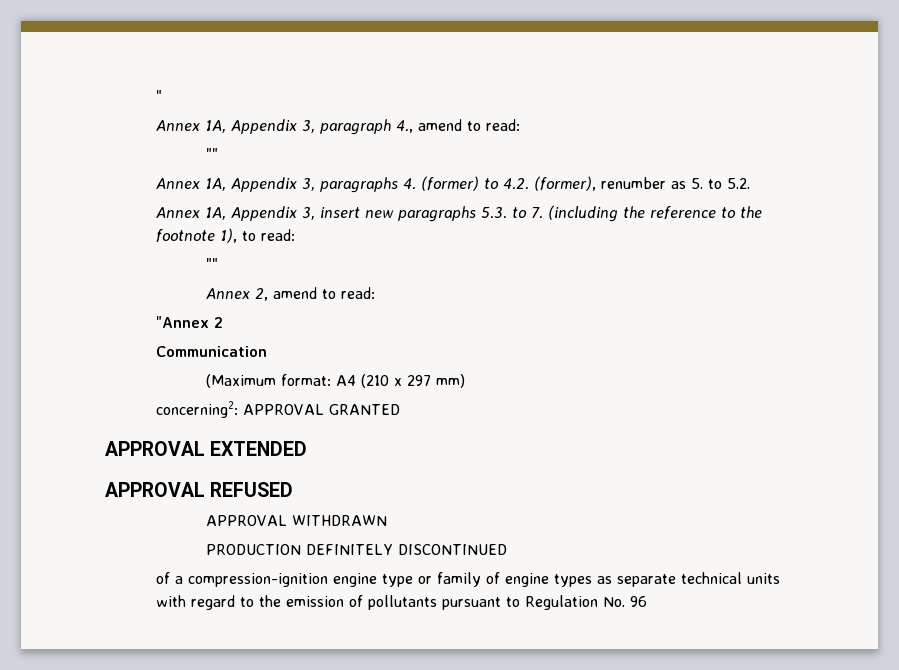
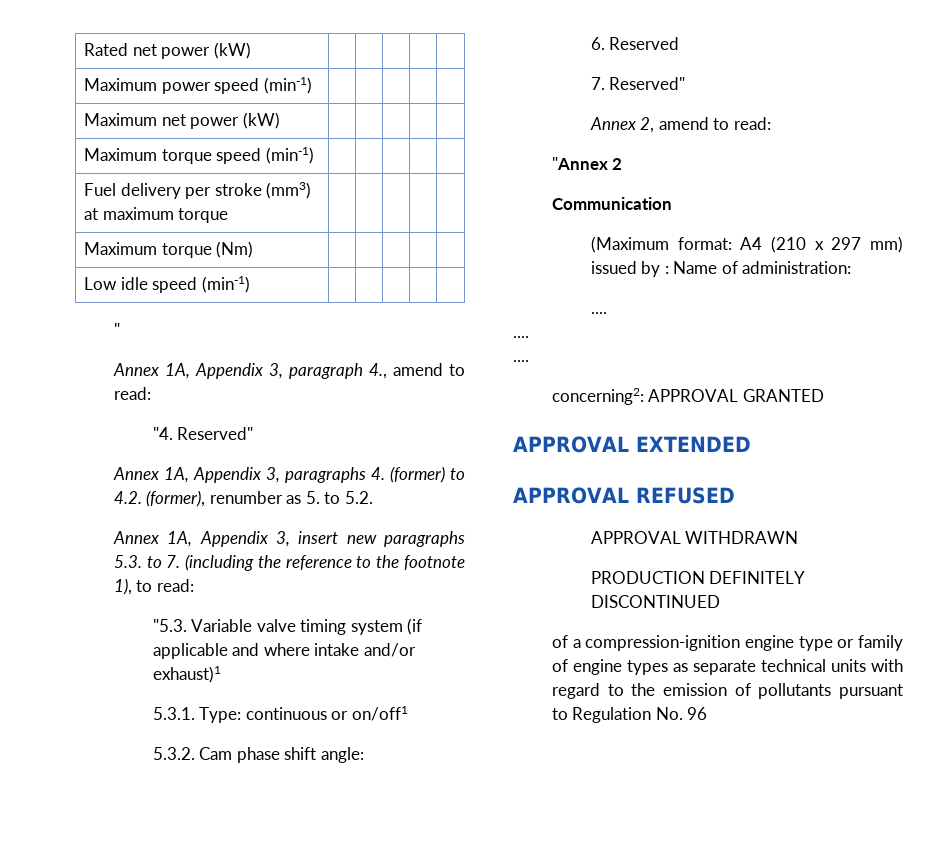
(155, 96) none -> [84,42,251,59] [84,77,312,94] [84,112,280,129] [84,147,314,164] [84,182,312,199] [84,207,229,223] [84,241,254,258] [84,276,250,293] Rated net power (kW) | | | | | // Maximum power speed (min-1) | | | | | // Maximum net power (kW) | | | | | // Maximum torque speed (min-1) | | | | | // Fuel delivery per stroke (mm3) at maximum torque | | | | | // Maximum torque (Nm) | | | | | // Low idle speed (min-1) | | | | | //
[206,148,219,160] "" -> [152,427,254,440] "4. Reserved"
[206,258,219,270] "" -> [152,618,423,635] [152,643,416,659] [152,666,221,683] [152,706,408,723] [152,747,364,763] [590,37,680,50] [590,77,686,90] "5.3. Variable valve timing system (if applicable and where intake and/or exhaust)1 // 5.3.1. Type: continuous or on/off1 // 5.3.2. Cam phase shift angle: // 6. Reserved // 7. Reserved"
(466, 381) none -> [590,261,852,277] [590,312,607,314] [513,336,529,338] [513,360,529,362] issued by : Name of administration: // .... // .... // ....

